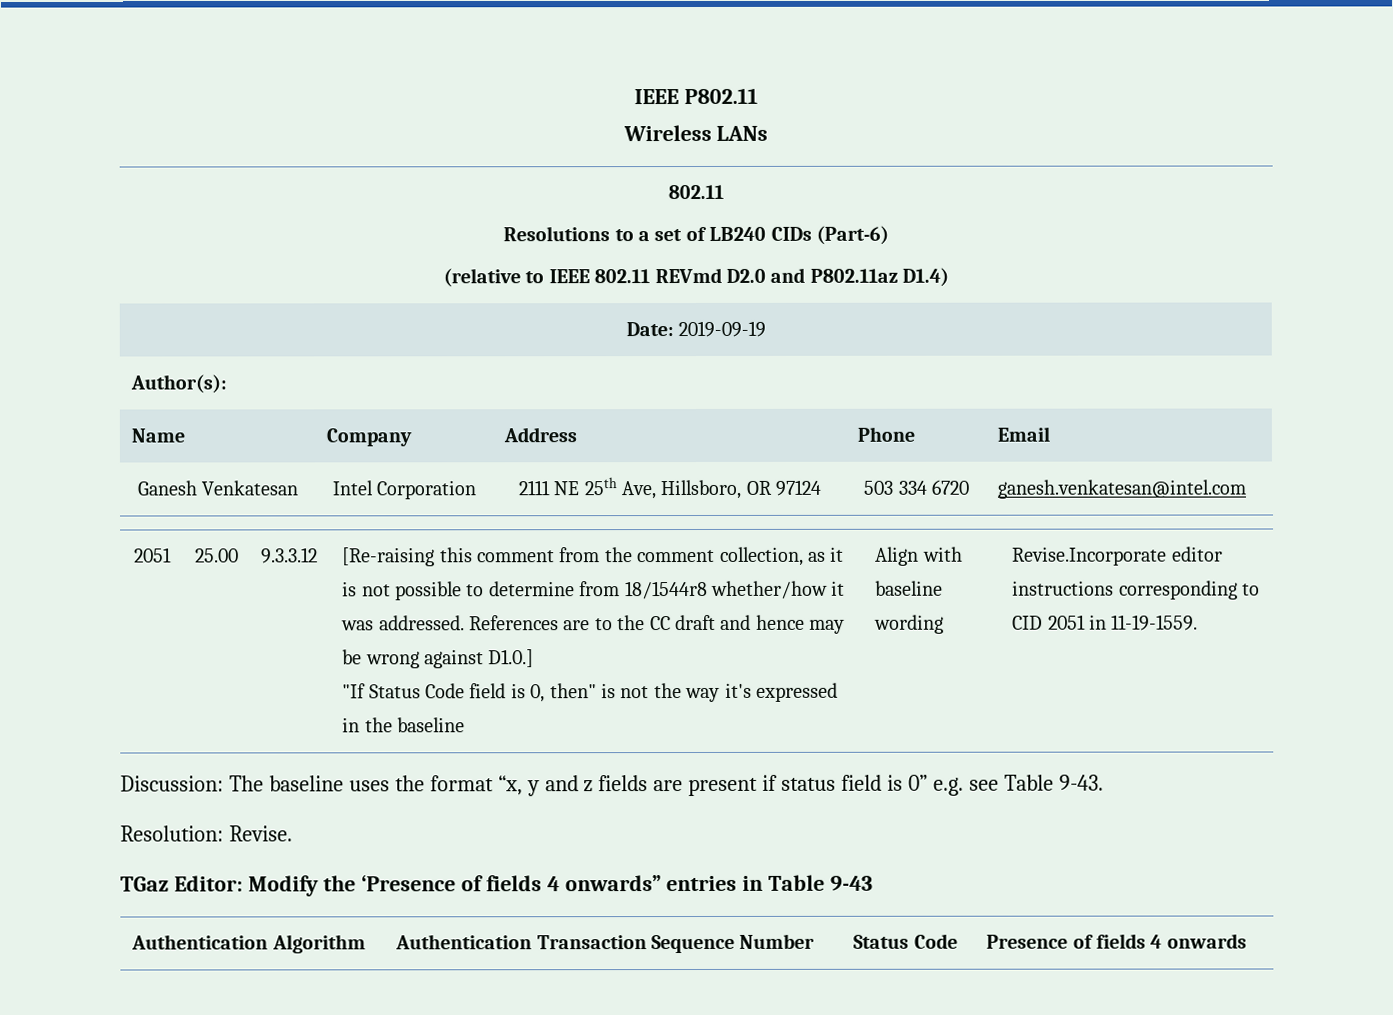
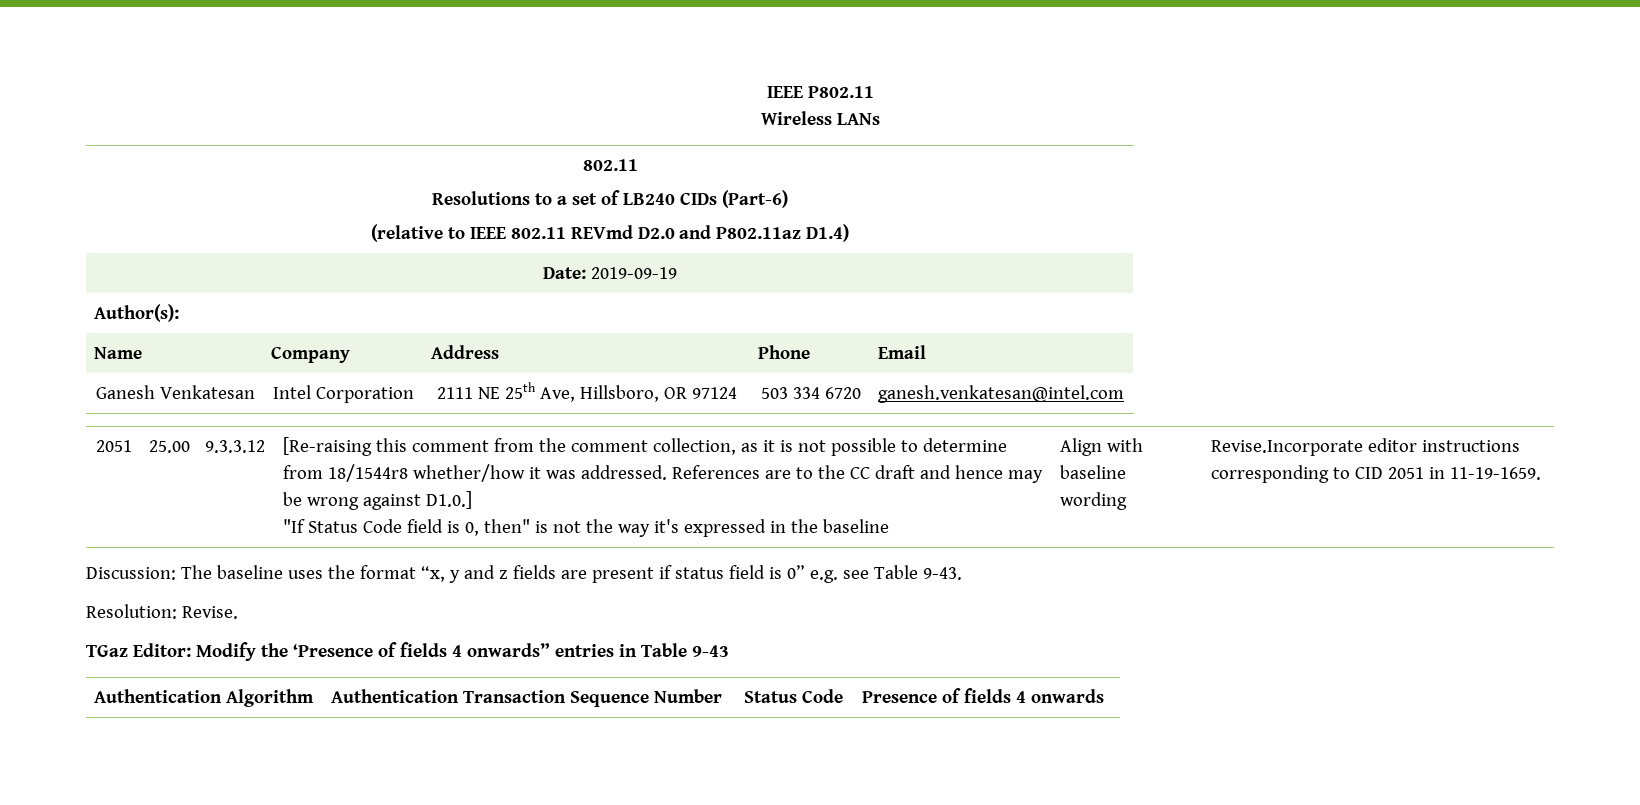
[1111,614,1199,631] 11-19-1559. -> [1450,467,1542,480] 11-19-1659.

